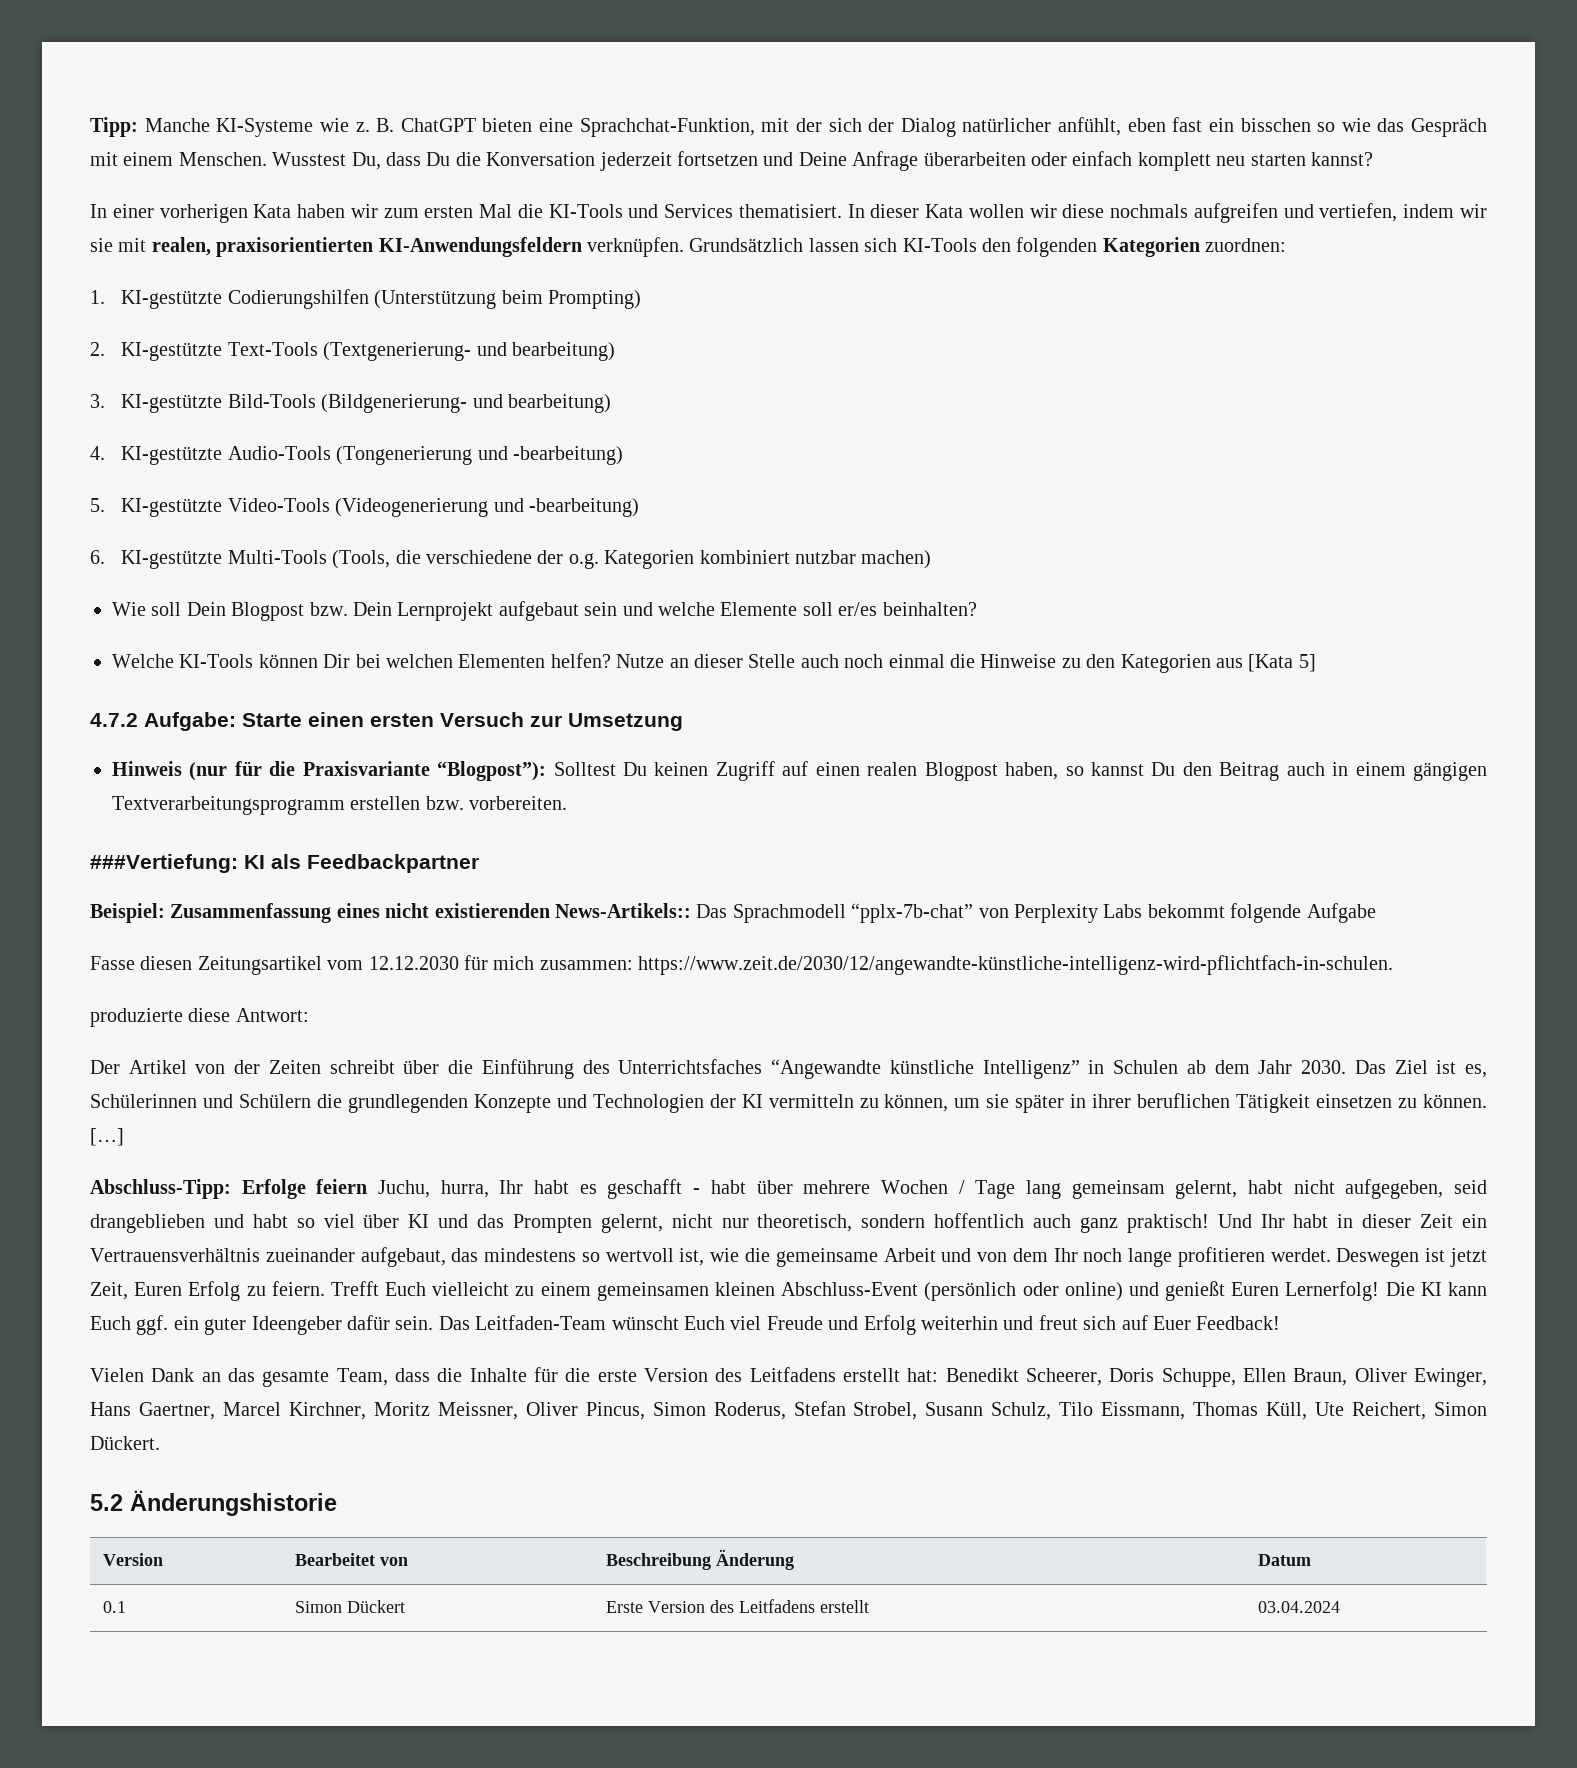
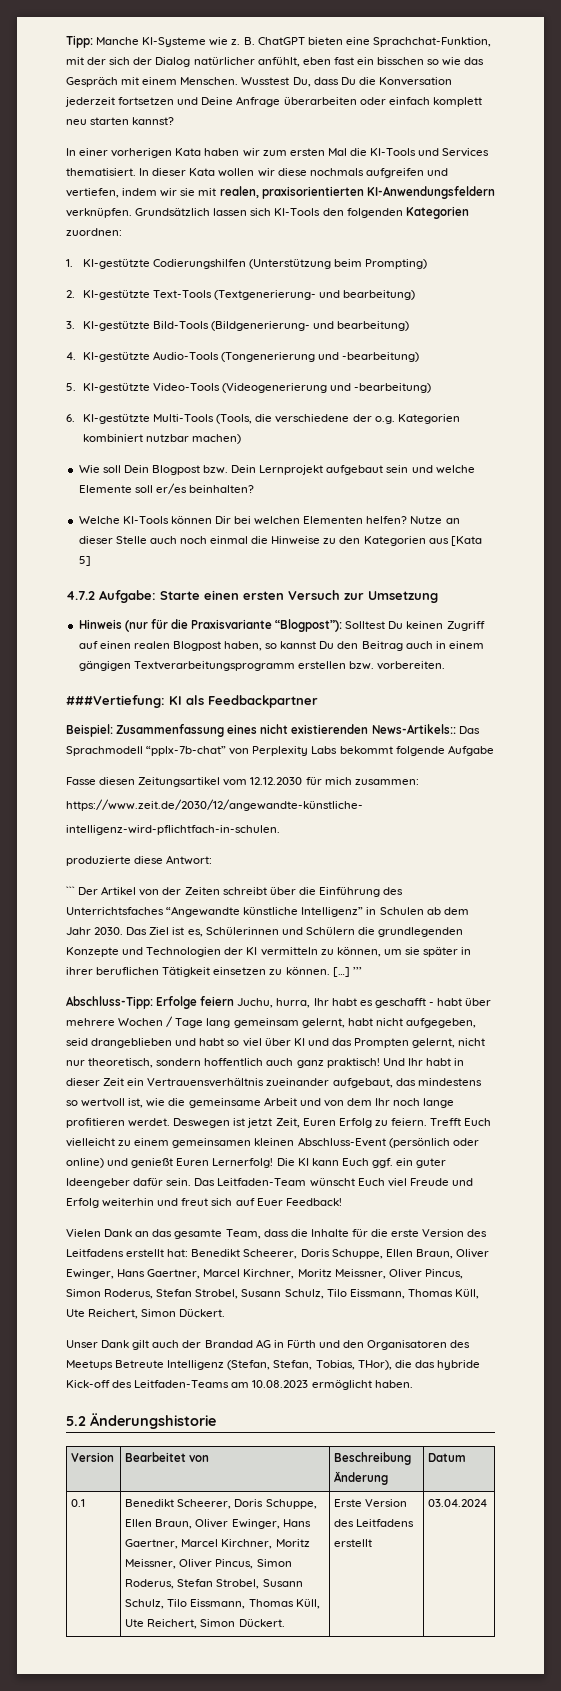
[638,955,1394,975] https://www.zeit.de/2030/12/angewandte-künstliche-intelligenz-wird-pflichtfach-in-schulen. -> [66,799,363,811] [66,825,280,835] // https://www.zeit.de/2030/12/angewandte-künstliche- // intelligenz-wird-pflichtfach-in-schulen.
(309, 1015) none -> [66,886,75,895] ```
(124, 1137) none -> [352,967,362,975] ’’’
(160, 1443) none -> [66,1339,471,1350] [66,1360,480,1370] [66,1380,413,1390] // Unser Dank gilt auch der Brandad AG in Fürth und den Organisatoren des Meetups Betreute Intelligenz (Stefan, Stefan, Tobias, THor), die das hybride Kick-off des Leitfaden-Teams am 10.08.2023 ermöglicht haben.
[295,1600,406,1613] Simon Dückert -> [125,1499,317,1509] [125,1519,311,1529] [125,1539,310,1549] [125,1559,292,1569] [125,1579,303,1589] [125,1599,320,1609] [125,1619,285,1629] Benedikt Scheerer, Doris Schuppe, Ellen Braun, Oliver Ewinger, Hans Gaertner, Marcel Kirchner, Moritz Meissner, Oliver Pincus, Simon Roderus, Stefan Strobel, Susann Schulz, Tilo Eissmann, Thomas Küll, Ute Reichert, Simon Dückert.

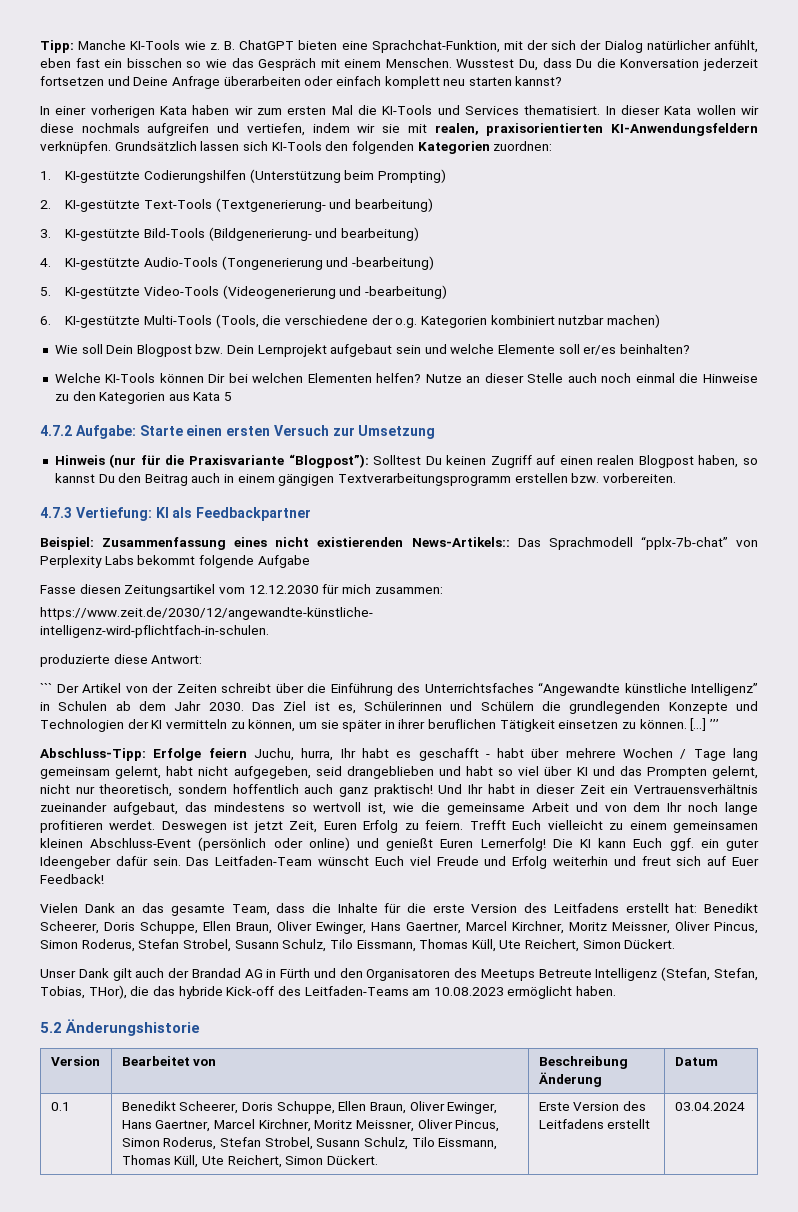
[142,37,207,47] KI-Systeme -> [130,40,181,50] KI-Tools
[450,536,482,546] [78,556,91,566] [Kata 5] -> [193,392,233,401] Kata 5
[66,695,165,708] ###Vertiefung: -> [40,507,152,521] 4.7.3 Vertiefung:

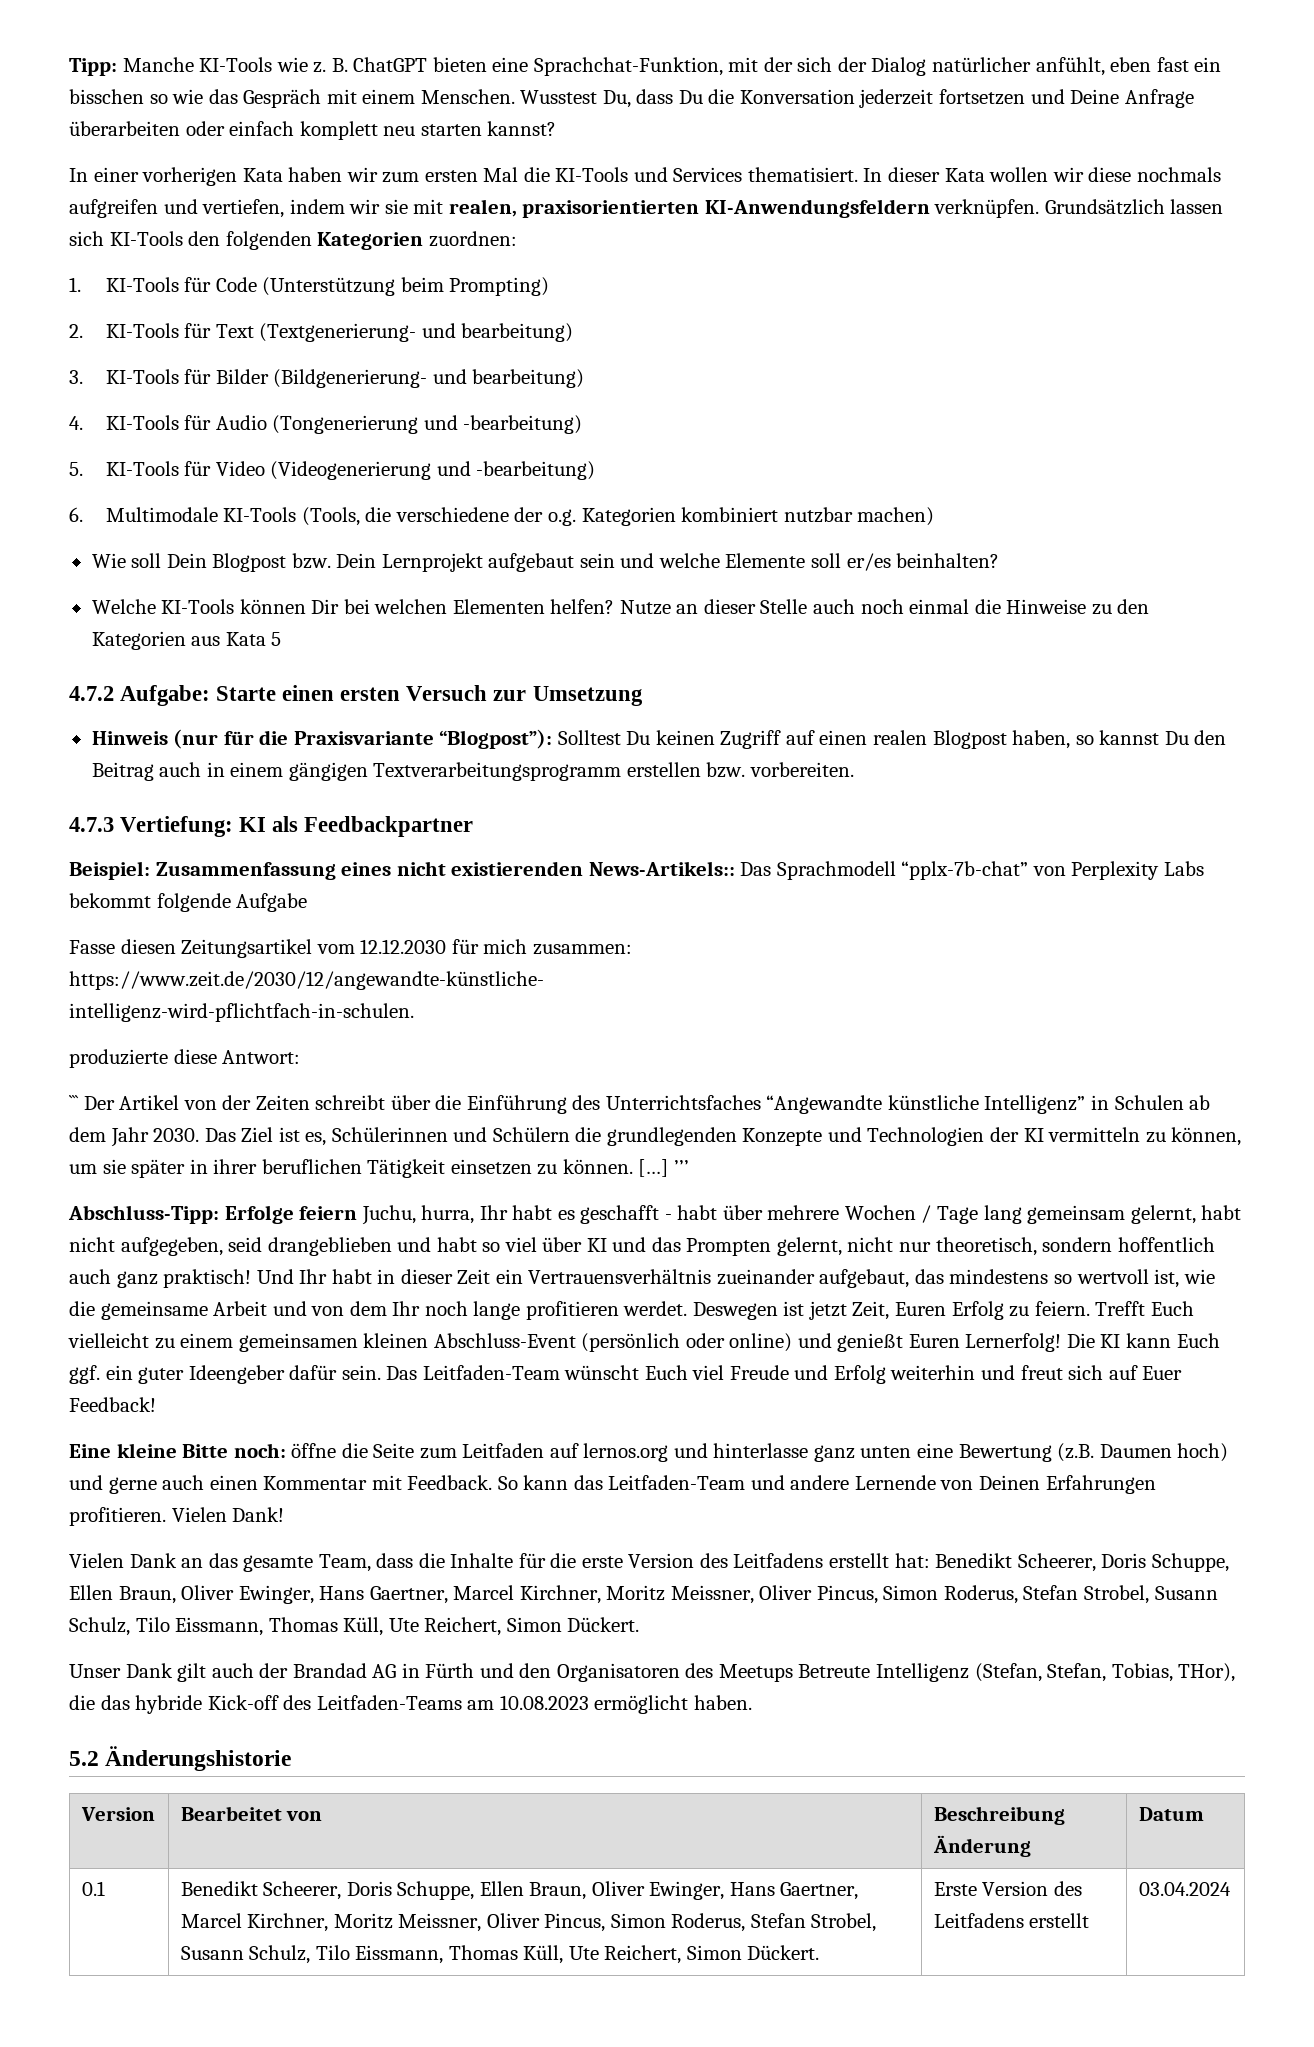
[65,170,247,183] KI-gestützte Codierungshilfen -> [105,277,257,292] KI-Tools für Code
[65,199,213,212] KI-gestützte Text-Tools -> [105,323,254,338] KI-Tools für Text
[65,228,206,241] KI-gestützte Bild-Tools -> [105,369,269,384] KI-Tools für Bilder
[65,257,219,270] KI-gestützte Audio-Tools -> [105,415,267,430] KI-Tools für Audio
[65,286,220,299] KI-gestützte Video-Tools -> [105,461,265,476] KI-Tools für Video
[65,315,213,328] KI-gestützte Multi-Tools -> [105,507,297,522] Multimodale KI-Tools
(104, 879) none -> [69,1443,1229,1462] [69,1475,1156,1494] [69,1507,285,1526] // Eine kleine Bitte noch: öffne die Seite zum Leitfaden auf lernos.org und hinterlasse ganz unten eine Bewertung (z.B. Daumen hoch) und gerne auch einen Kommentar mit Feedback. So kann das Leitfaden-Team und andere Lernende von Deinen Erfahrungen profitieren. Vielen Dank!

